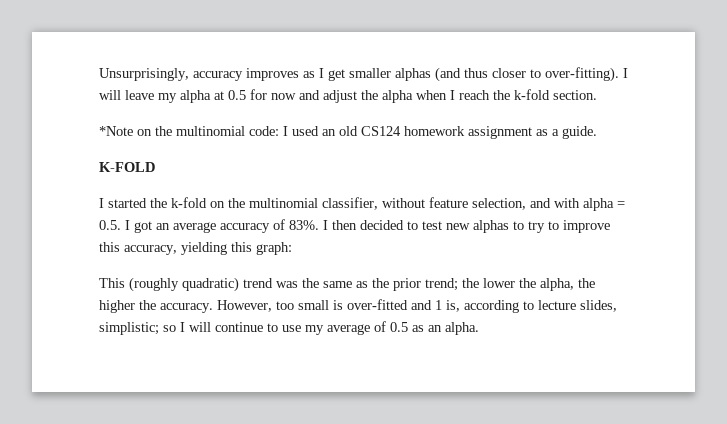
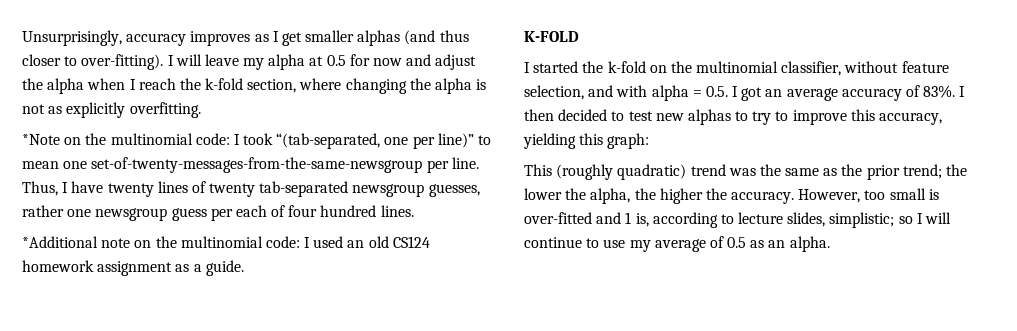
[553,90,597,100] section. -> [247,78,487,94] [22,102,201,118] section, where changing the alpha is not as explicitly overfitting.
(288, 131) none -> [243,133,492,149] [22,157,479,173] [22,181,480,197] [22,205,414,221] [22,236,311,248] took “(tab-separated, one per line)” to mean one set-of-twenty-messages-from-the-same-newsgroup per line. Thus, I have twenty lines of twenty tab-separated newsgroup guesses, rather one newsgroup guess per each of four hundred lines. // *Additional note on the multinomial code: I

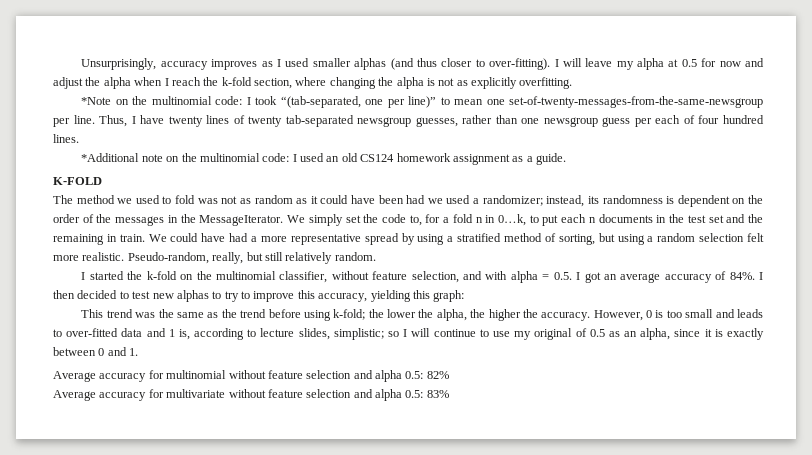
[281,32,302,46] get -> [285,58,310,67] used
(64, 211) none -> [495,115,518,124] than
(579, 36) none -> [53,195,764,207] [53,214,764,226] [53,233,764,245] [53,252,376,264] // The method we used to fold was not as random as it could have been had we used a randomizer; instead, its randomness is dependent on the order of the messages in the MessageIterator. We simply set the code to, for a fold n in 0…k, to put each n documents in the test set and the remaining in train. We could have had a more representative spread by using a stratified method of sorting, but using a random selection felt more realistic. Pseudo-random, really, but still relatively random.
[923,85,956,98] 83%. -> [729,272,755,280] 84%.
[556,164,687,180] (roughly quadratic) -> (104, 313) none
[866,164,942,180] prior trend; -> [240,309,366,321] trend before using k-fold;
[864,188,939,200] [524,212,592,224] too small is over-fitted -> [646,309,764,318] [53,328,143,337] 0 is too small and leads to over-fitted data
[654,239,706,252] average -> [534,328,573,340] original
[789,236,830,252] alpha. -> [640,328,765,340] [53,347,139,356] [53,370,449,382] [53,389,449,401] alpha, since it is exactly between 0 and 1. // Average accuracy for multinomial without feature selection and alpha 0.5: 82% // Average accuracy for multivariate without feature selection and alpha 0.5: 83%

